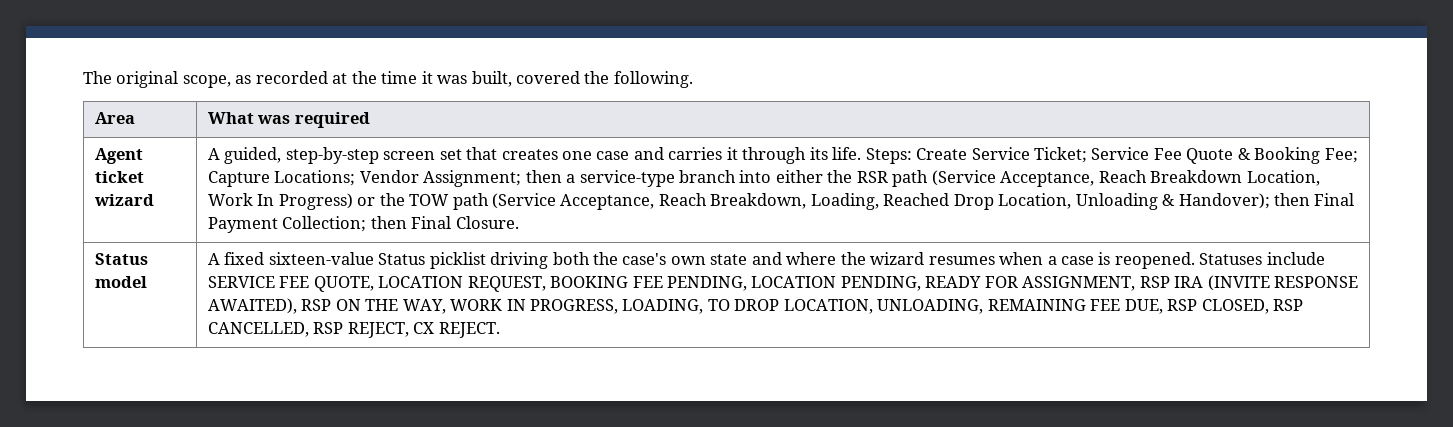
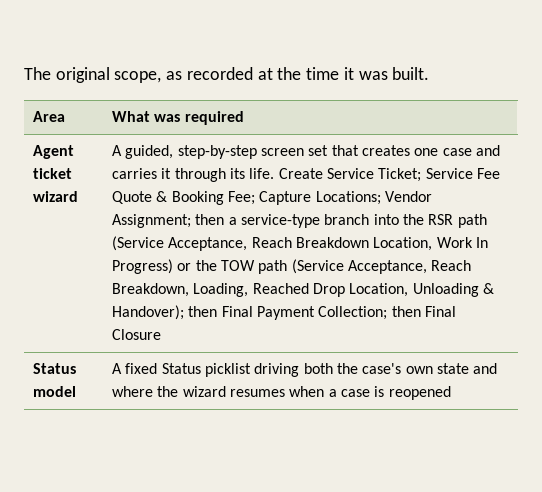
[471,71,693,88] built, covered the following. -> [392,67,430,80] built.
[865,148,912,164] Steps: -> (275, 173) none
[775,170,823,183] either -> (399, 219) none
[455,216,519,229] Closure. -> [112,329,162,340] Closure
[268,252,374,265] sixteen-value -> (158, 368) none
[1114,252,1325,269] [207,275,1359,292] [207,298,1303,314] [207,322,500,338] reopened. Statuses include SERVICE FEE QUOTE, LOCATION REQUEST, BOOKING FEE PENDING, LOCATION PENDING, READY FOR ASSIGNMENT, RSP IRA (INVITE RESPONSE AWAITED), RSP ON THE WAY, WORK IN PROGRESS, LOADING, TO DROP LOCATION, UNLOADING, REMAINING FEE DUE, RSP CLOSED, RSP CANCELLED, RSP REJECT, CX REJECT. -> [388,386,451,400] reopened

